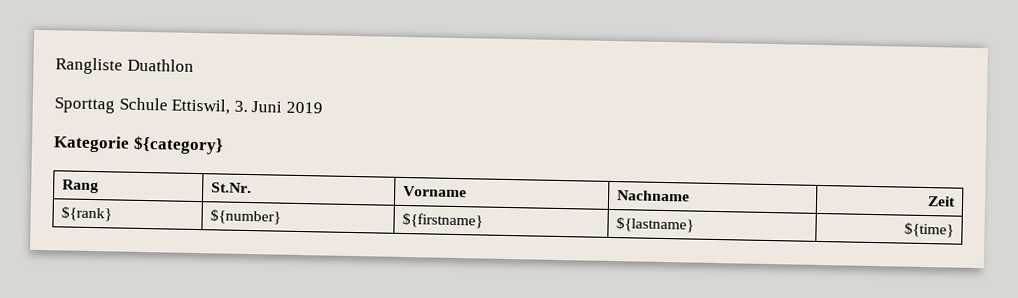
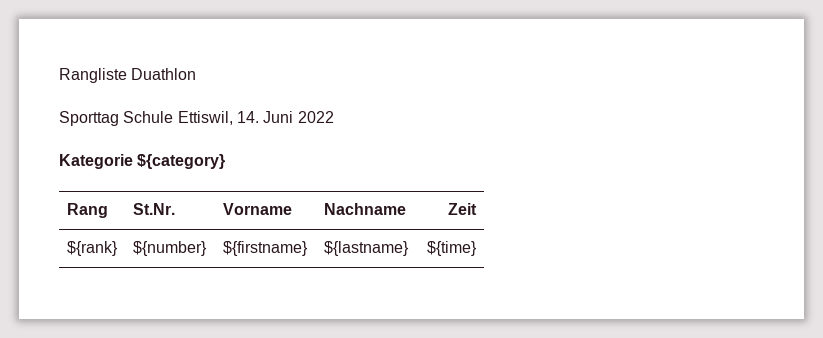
[233,100,323,114] 3. Juni 2019 -> [236,111,334,123] 14. Juni 2022

